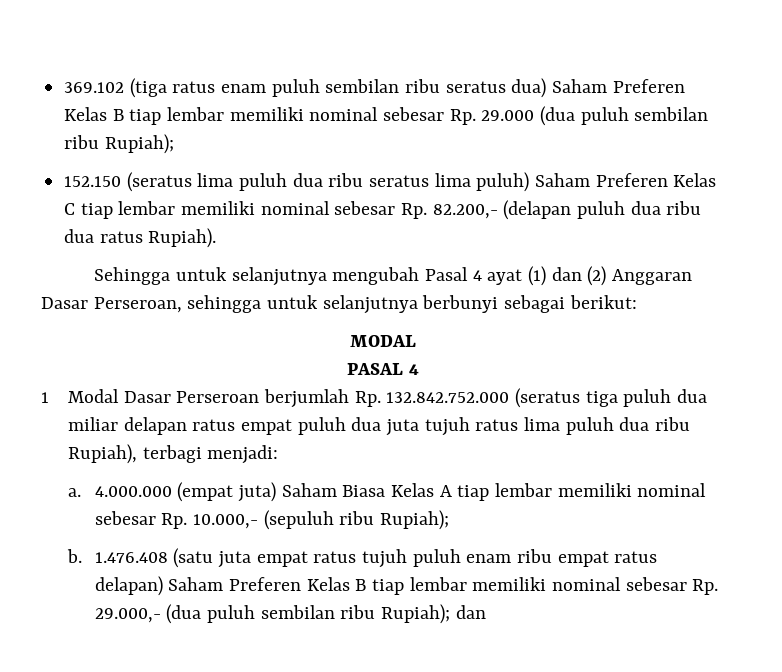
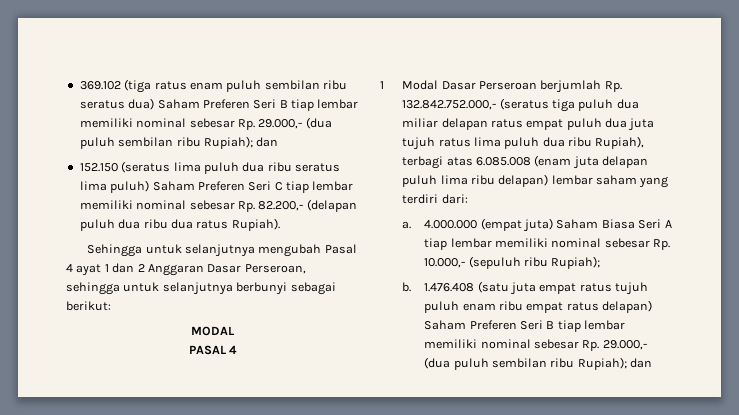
[64,106,709,126] [64,134,174,154] Kelas B tiap lembar memiliki nominal sebesar Rp. 29.000 (dua puluh sembilan ribu Rupiah); -> [253,99,359,111] [79,117,332,130] [79,136,279,149] Seri B tiap lembar memiliki nominal sebesar Rp. 29.000,- (dua puluh sembilan ribu Rupiah); dan
[673,173,717,187] Kelas -> [248,181,272,191] Seri
[527,266,607,286] (1) dan (2) -> [104,263,145,273] 1 dan 2
[386,392,510,403] 132.842.752.000 -> [402,100,497,110] 132.842.752.000,-
[207,445,279,464] menjadi: -> [446,155,649,169] [402,174,669,188] [402,194,468,204] atas 6.085.008 (enam juta delapan puluh lima ribu delapan) lembar saham yang terdiri dari:
[391,483,435,497] Kelas -> [638,219,662,229] Seri
[306,577,350,591] Kelas -> [520,320,544,330] Seri

